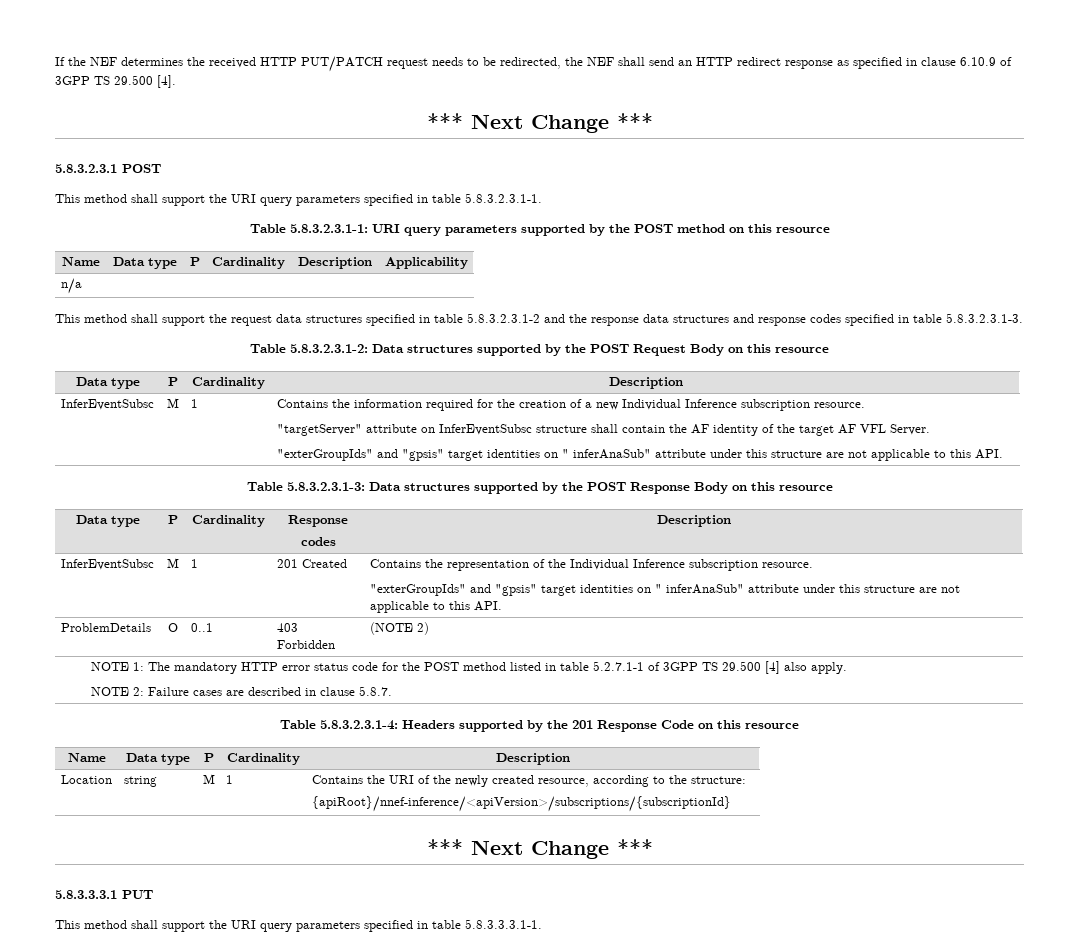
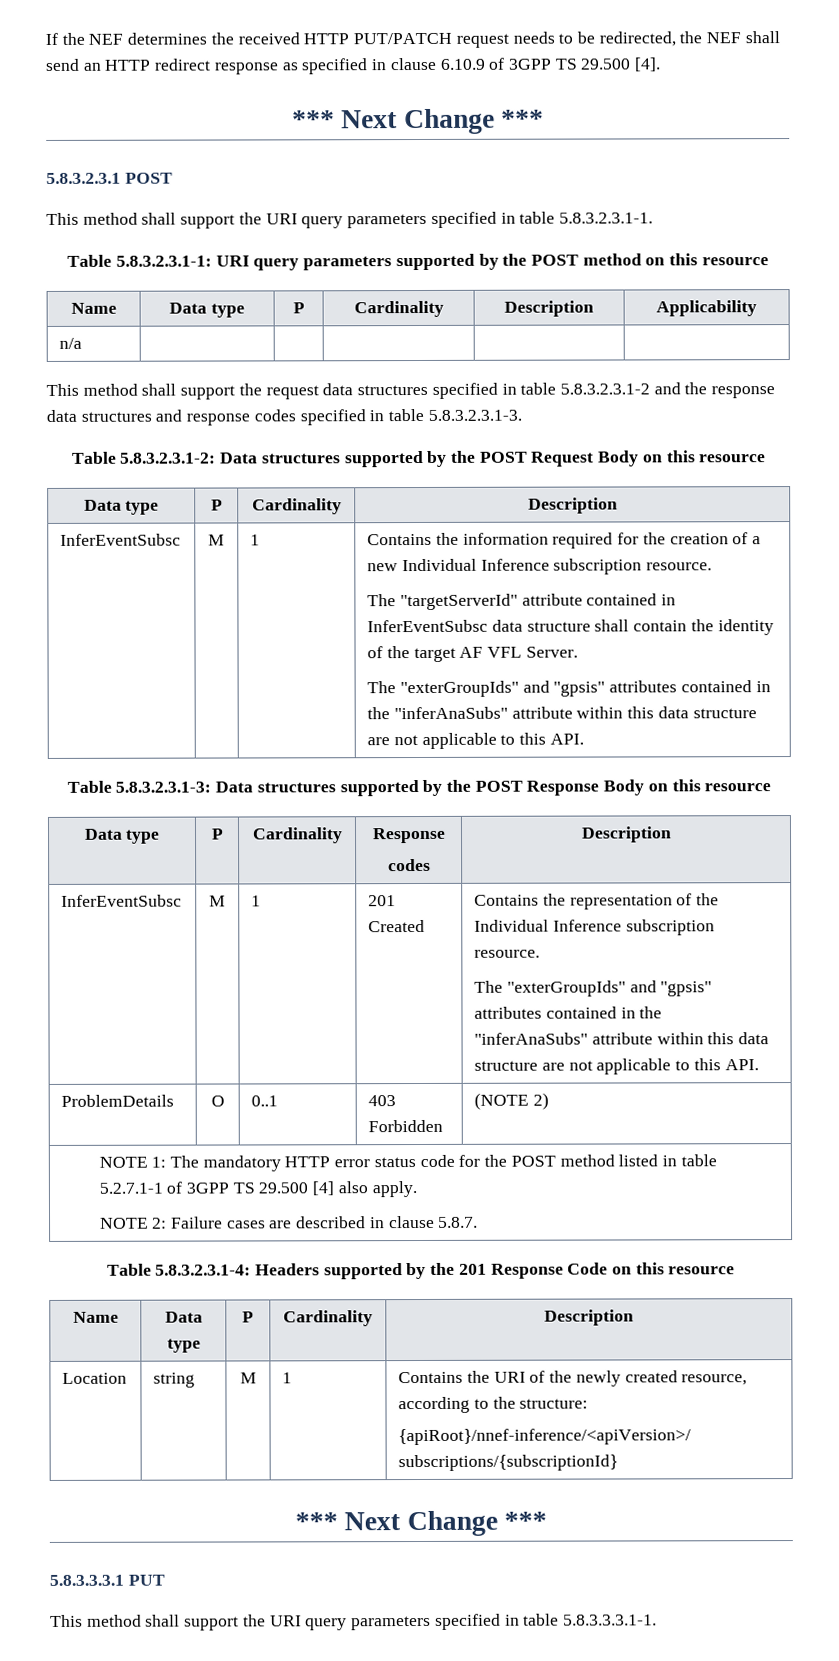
[276,424,532,436] "targetServer" attribute on InferEventSubsc -> [367,593,677,611] [367,619,523,633] The "targetServerId" attribute contained in InferEventSubsc data
[690,424,709,434] AF -> (714, 625) none
[276,449,767,461] "exterGroupIds" and "gpsis" target identities on " inferAnaSub" attribute under this -> [367,680,771,698] [367,706,689,720] The "exterGroupIds" and "gpsis" attributes contained in the "inferAnaSubs" attribute within this data
[369,584,860,596] "exterGroupIds" and "gpsis" target identities on " inferAnaSub" attribute under this -> [474,980,713,997] [474,1006,663,1019] [474,1032,770,1045] The "exterGroupIds" and "gpsis" attributes contained in the "inferAnaSubs" attribute within this data

